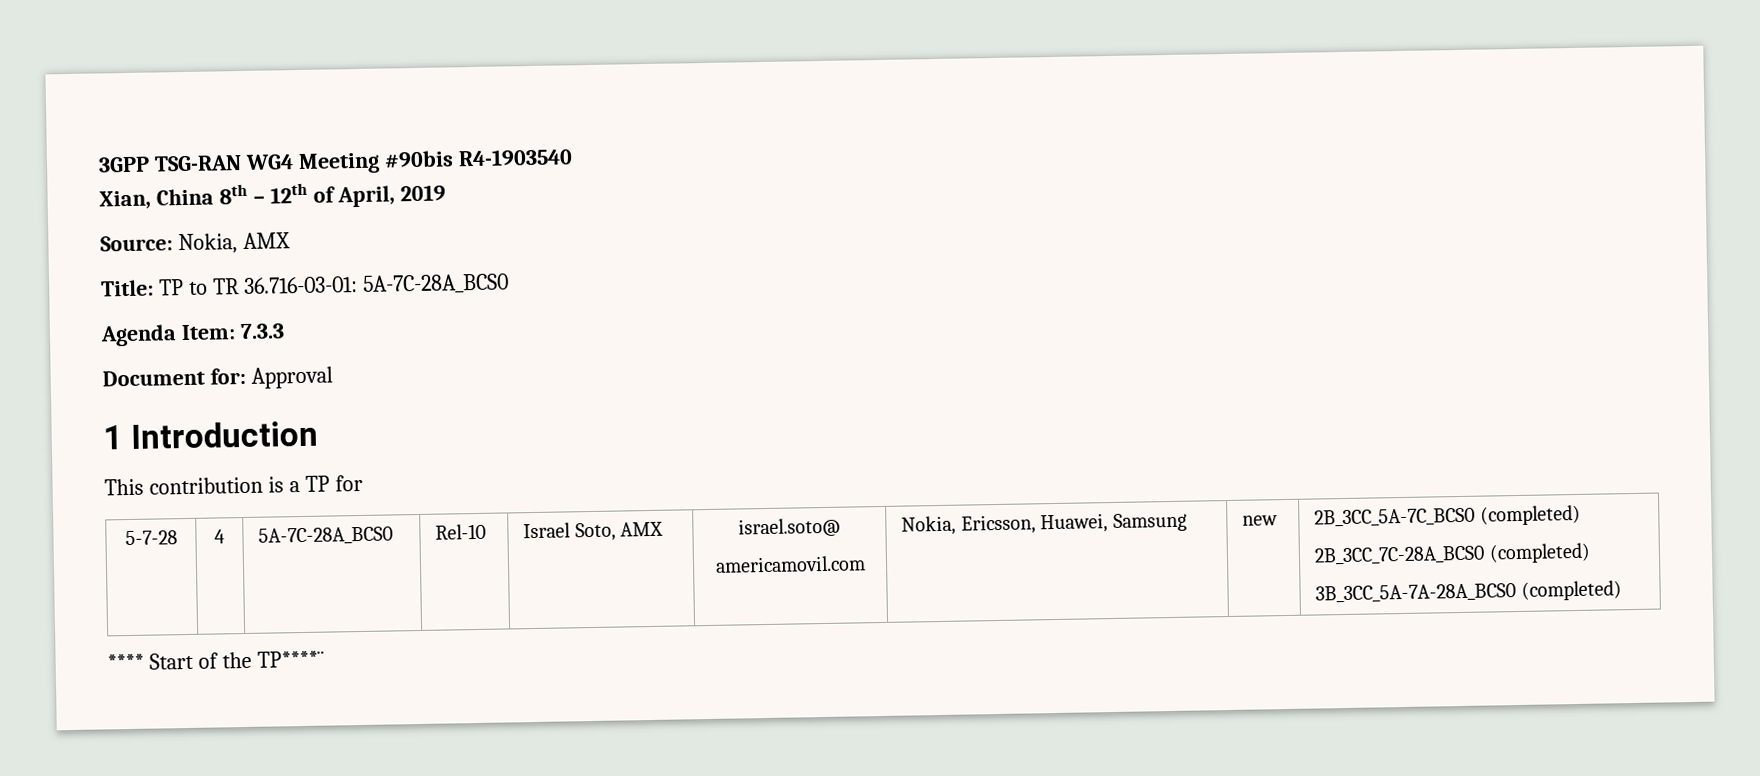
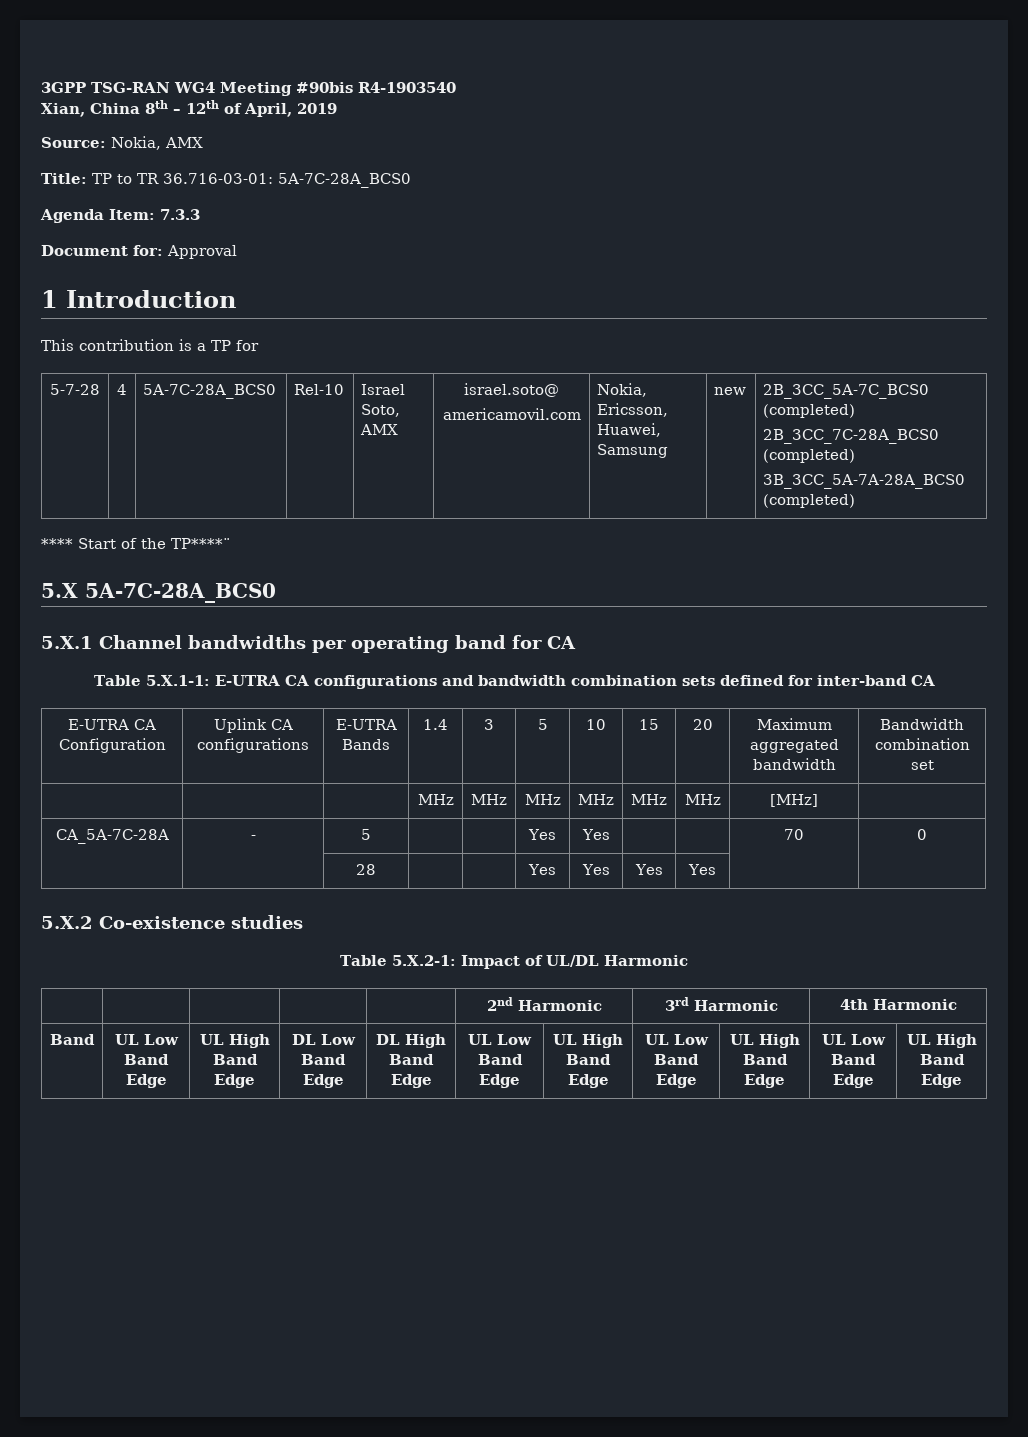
(324, 659) none -> [41,583,276,603] [41,635,576,653] [93,675,935,689] [68,719,156,730] [58,738,166,753] [213,718,293,733] [197,738,309,753] [335,719,397,730] [342,739,390,750] [423,719,448,730] [484,719,494,730] [537,719,548,730] [586,719,606,730] [639,719,659,730] [692,719,713,730] [756,718,832,730] [749,739,839,753] [752,758,836,770] [880,718,964,730] [874,738,970,750] [910,760,934,770] [417,794,454,805] [471,794,507,805] [524,794,561,805] [578,794,614,805] [631,794,667,805] [684,794,721,805] [770,794,818,807] [55,829,169,844] [250,835,256,840] [361,829,371,840] [528,829,557,840] [581,829,610,840] [784,829,804,840] [917,829,927,840] [356,864,376,875] [528,864,557,875] [581,864,610,875] [634,864,663,875] [688,864,717,875] [41,915,303,929] [340,955,688,969] [486,997,602,1011] [664,997,778,1011] [839,999,957,1010] [50,1034,95,1045] [114,1034,179,1045] [124,1054,169,1065] [125,1074,167,1088] [199,1034,270,1048] [212,1054,258,1065] [214,1074,255,1088] [291,1034,356,1045] [301,1054,346,1065] [302,1074,344,1088] [376,1034,446,1048] [389,1054,434,1065] [390,1074,432,1088] [468,1034,532,1045] [477,1054,523,1065] [479,1074,520,1088] [553,1034,623,1048] [566,1054,611,1065] [567,1074,609,1088] [644,1034,709,1045] [654,1054,699,1065] [655,1074,697,1088] [729,1034,800,1048] [742,1054,788,1065] [744,1074,785,1088] [821,1034,886,1045] [831,1054,876,1065] [832,1074,874,1088] [906,1034,977,1048] [919,1054,965,1065] [921,1074,962,1088] // 5.X 5A-7C-28A_BCS0 // 5.X.1 Channel bandwidths per operating band for CA // Table 5.X.1-1: E-UTRA CA configurations and bandwidth combination sets defined for inter-band CA // E-UTRA CA Configuration | Uplink CA configurations | E-UTRA Bands | 1.4 | 3 | 5 | 10 | 15 | 20 | Maximum aggregated bandwidth | Bandwidth combination set // | | | MHz | MHz | MHz | MHz | MHz | MHz | [MHz] | // CA_5A-7C-28A | - | 5 | | | Yes | Yes | | | 70 | 0 // | | 28 | | | Yes | Yes | Yes | Yes | | // 5.X.2 Co-existence studies // Table 5.X.2-1: Impact of UL/DL Harmonic // | | | | | 2nd Harmonic | 3rd Harmonic | 4th Harmonic // Band | UL Low Band Edge | UL High Band Edge | DL Low Band Edge | DL High Band Edge | UL Low Band Edge | UL High Band Edge | UL Low Band Edge | UL High Band Edge | UL Low Band Edge | UL High Band Edge

